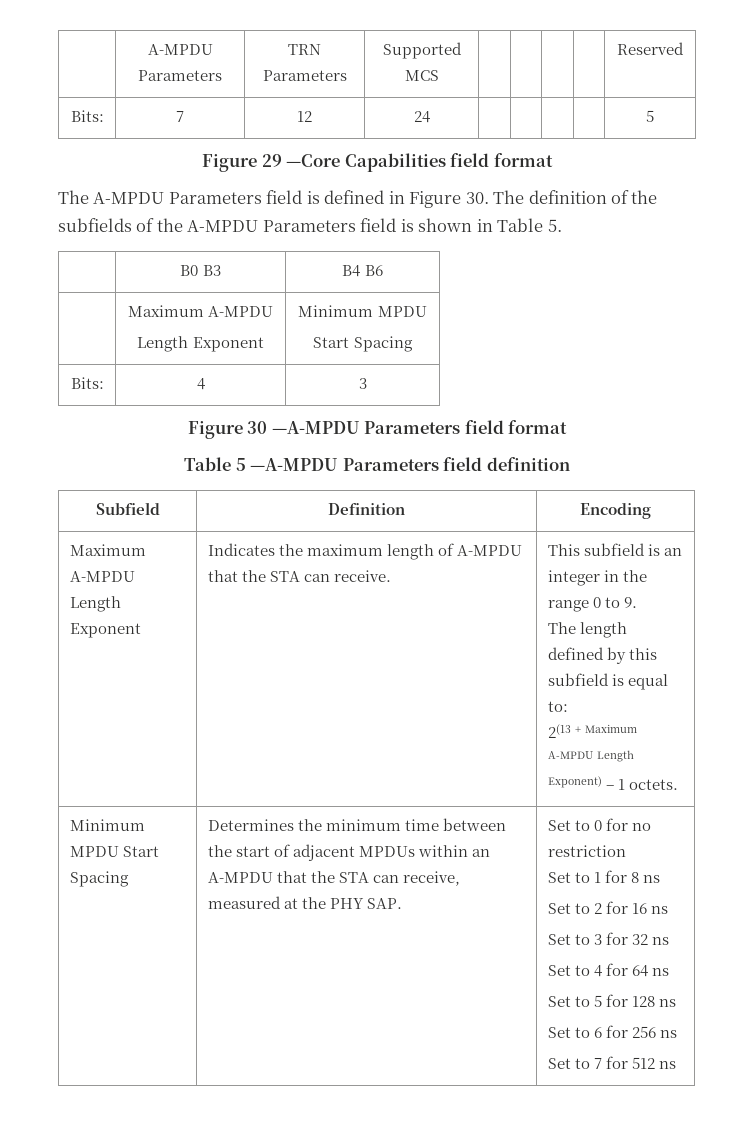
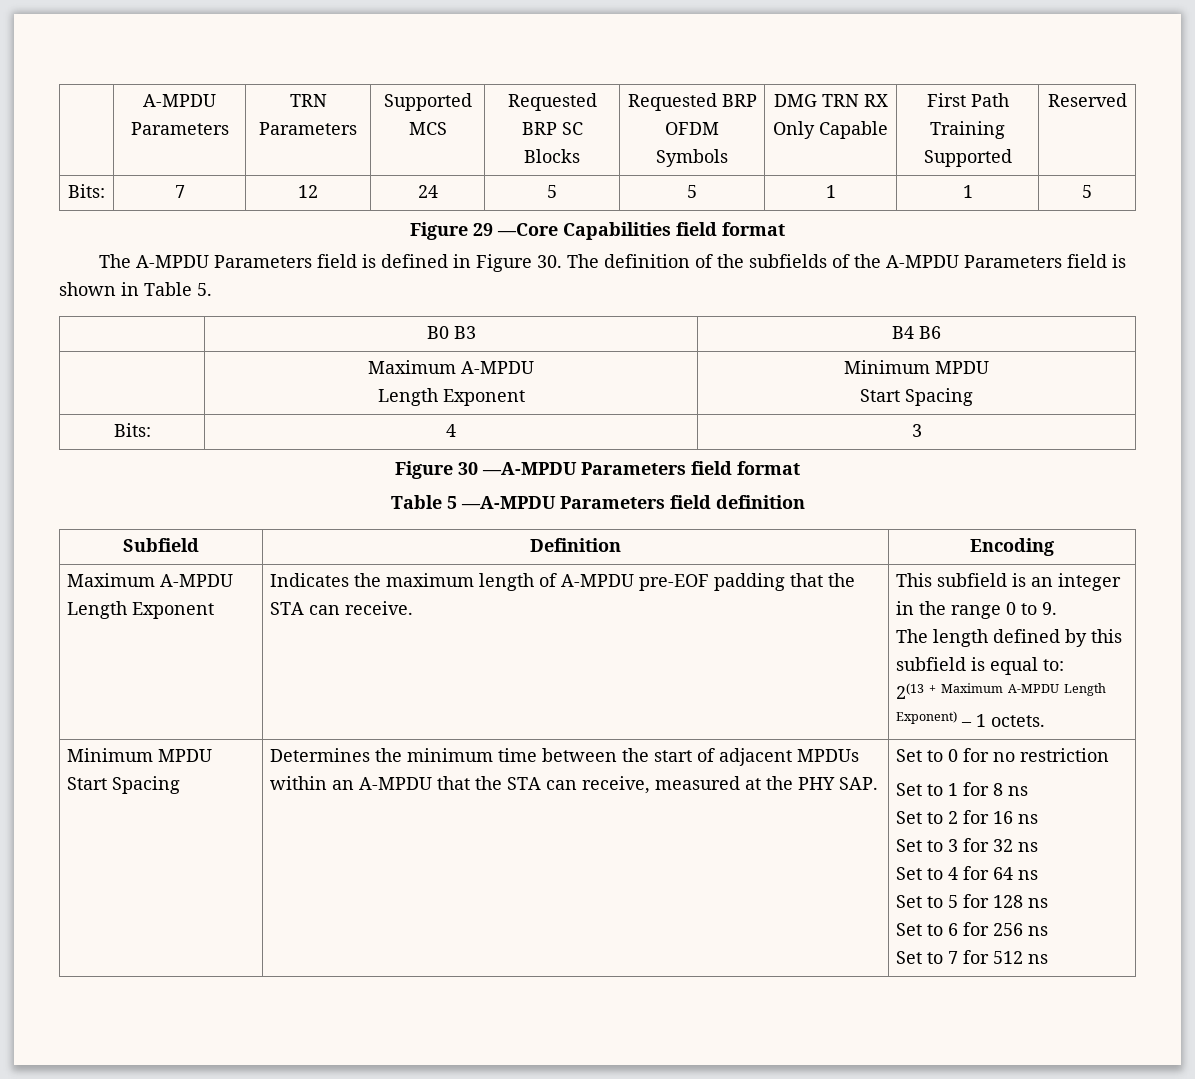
(439, 75) | | | -> [507,93,597,111] [521,122,583,135] [524,149,580,163] [627,93,757,111] [665,122,719,135] [656,149,728,167] [773,94,888,107] [773,121,888,139] [926,93,1009,107] [930,121,1005,139] [923,149,1012,167] Requested BRP SC Blocks | Requested BRP OFDM Symbols | DMG TRN RX Only Capable | First Path Training Supported
(430, 117) | | | -> [547,185,557,198] [687,185,697,198] [825,185,836,198] [962,185,973,198] 5 | 5 | 1 | 1
(522, 550) none -> [639,573,786,591] pre-EOF padding

